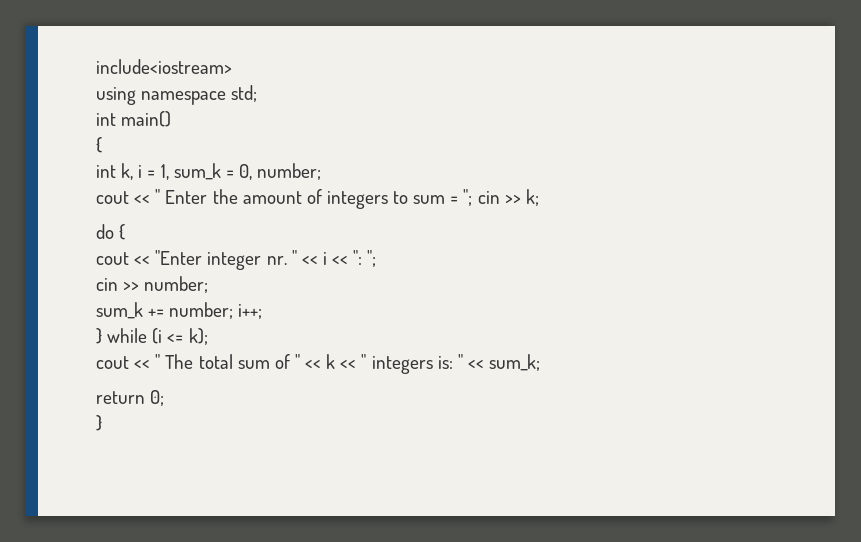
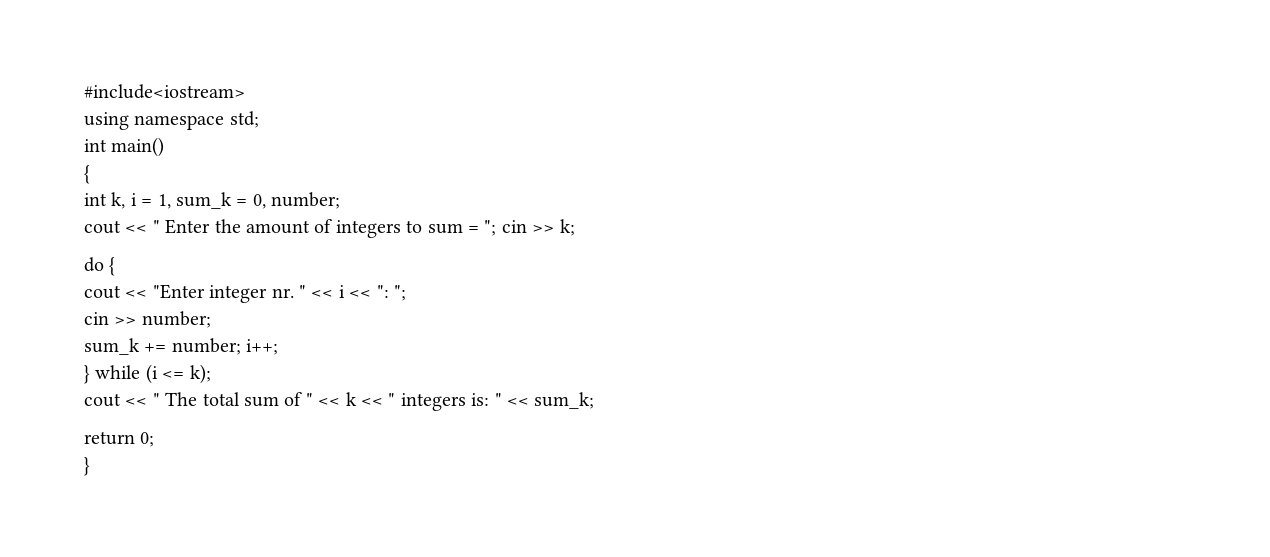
[96,59,232,74] include<iostream> -> [84,84,245,99] #include<iostream>

